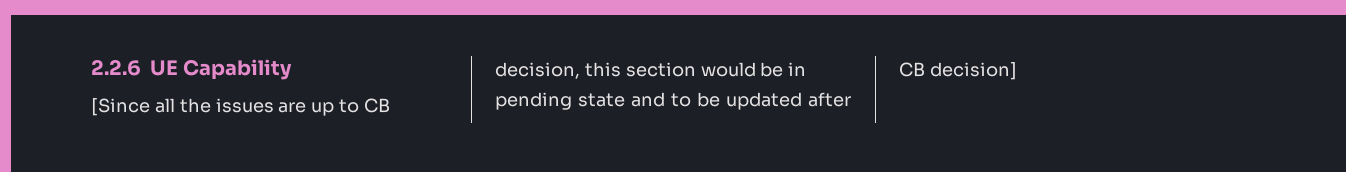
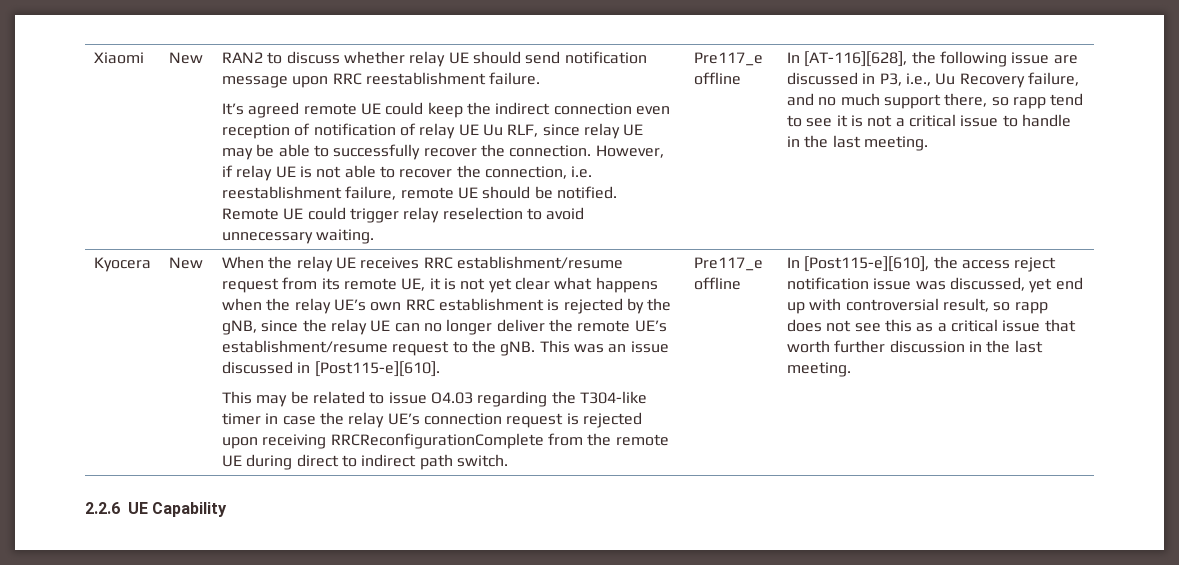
[91,59,293,80] [91,98,391,116] [495,62,807,79] [495,92,851,110] [899,62,1017,80] 2.2.6 UE Capability // [Since all the issues are up to CB decision, this section would be in pending state and to be updated after CB decision] -> [93,52,144,64] [168,52,203,64] [221,51,647,67] [221,72,541,88] [221,102,670,118] [221,123,644,139] [221,144,664,160] [221,165,593,181] [221,186,617,200] [221,207,585,223] [221,229,375,244] [693,52,763,66] [693,72,741,85] [786,51,1078,67] [786,72,1079,88] [786,93,1084,109] [786,114,1071,127] [786,135,928,151] [93,257,151,272] [168,257,203,269] [221,256,623,272] [221,277,658,293] [221,298,672,314] [221,319,667,335] [221,340,669,356] [221,361,440,377] [221,391,647,407] [221,412,642,428] [221,433,669,449] [221,454,508,470] [693,257,763,271] [693,277,741,290] [786,256,1057,272] [786,277,1083,293] [786,298,1048,314] [786,319,1076,332] [786,340,1043,353] [786,362,851,377] [85,502,228,517] Xiaomi | New | RAN2 to discuss whether relay UE should send notification message upon RRC reestablishment failure. // It’s agreed remote UE could keep the indirect connection even reception of notification of relay UE Uu RLF, since relay UE may be able to successfully recover the connection. However, if relay UE is not able to recover the connection, i.e. reestablishment failure, remote UE should be notified. Remote UE could trigger relay reselection to avoid unnecessary waiting. | Pre117_e offline | In [AT-116][628], the following issue are discussed in P3, i.e., Uu Recovery failure, and no much support there, so rapp tend to see it is not a critical issue to handle in the last meeting. // Kyocera | New | When the relay UE receives RRC establishment/resume request from its remote UE, it is not yet clear what happens when the relay UE’s own RRC establishment is rejected by the gNB, since the relay UE can no longer deliver the remote UE’s establishment/resume request to the gNB. This was an issue discussed in [Post115-e][610]. // This may be related to issue O4.03 regarding the T304-like timer in case the relay UE’s connection request is rejected upon receiving RRCReconfigurationComplete from the remote UE during direct to indirect path switch. | Pre117_e offline | In [Post115-e][610], the access reject notification issue was discussed, yet end up with controversial result, so rapp does not see this as a critical issue that worth further discussion in the last meeting. // 2.2.6 UE Capability

